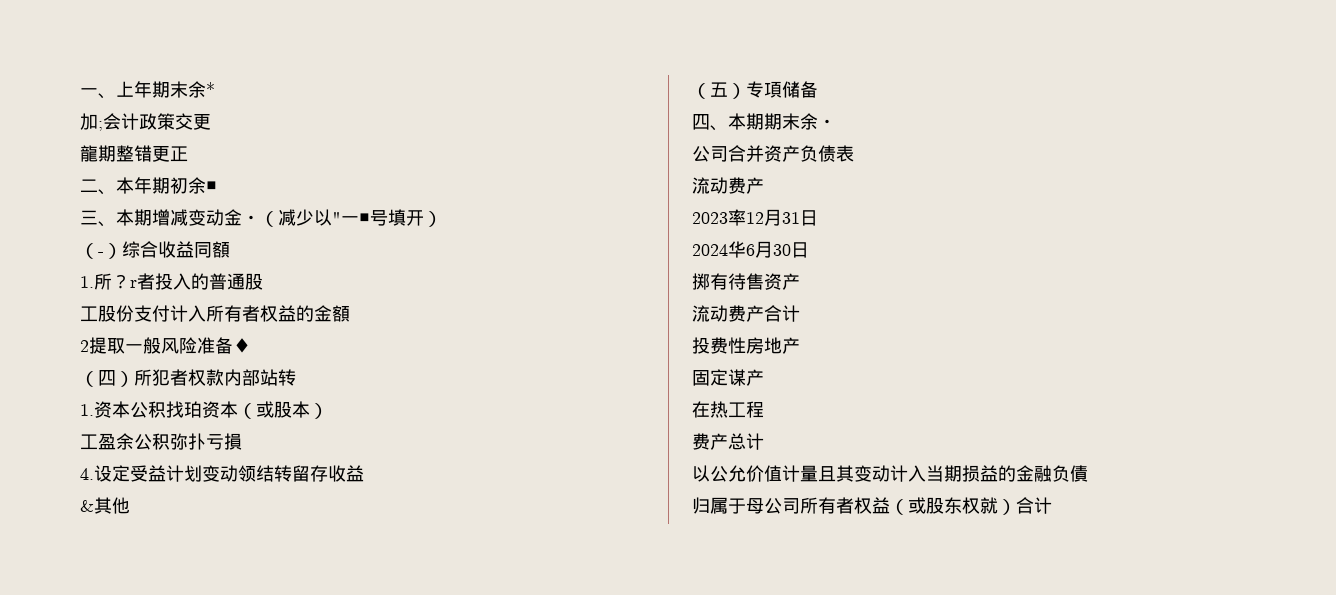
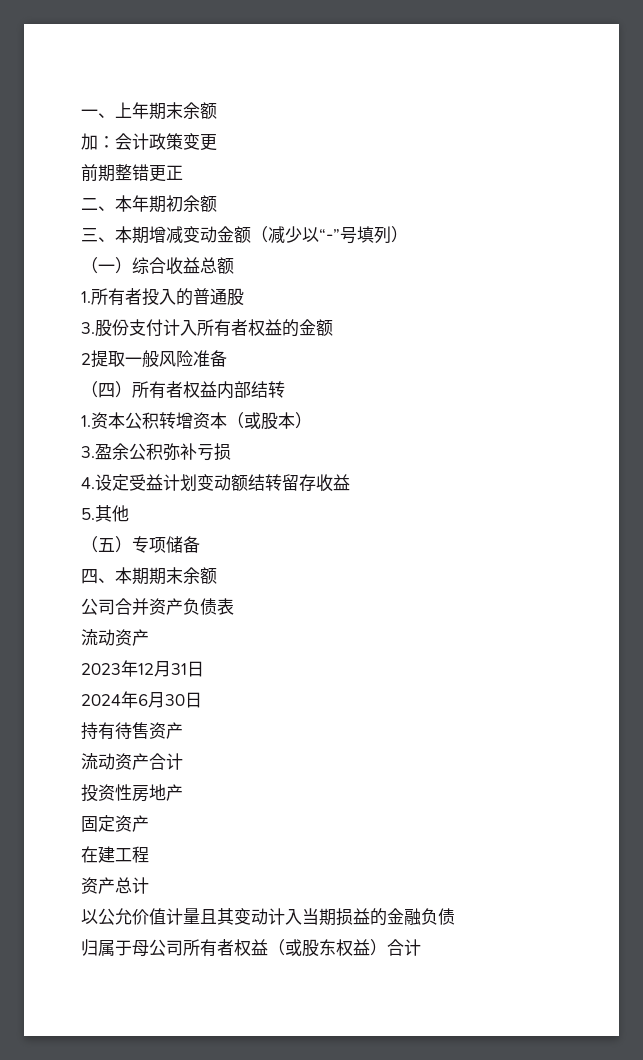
[206,82,215,96] * -> [200,102,217,119] 额
[98,121,103,131] ; -> [98,136,115,148] ：
[175,113,193,130] 交 -> [183,133,200,150] 变
[80,145,98,162] 龍 -> [81,164,98,182] 前
[206,181,217,192] ■ -> [200,195,217,212] 额
[242,215,260,224] ・ -> [234,226,251,243] 额
[332,209,424,226] "一■号填开 -> [319,226,391,244] “-”号填列
[98,252,104,256] - -> [98,264,115,272] 一
[194,241,230,258] 同額 -> [200,257,234,274] 总额
[112,274,137,289] ？r -> [108,288,125,306] 有
[80,306,98,322] 工 -> [81,322,95,334] 3.
[332,305,350,322] 額 -> [316,319,333,336] 额
[233,338,251,353] ♦ -> (227, 358) none
[152,369,278,386] 犯者权款内部站 -> [149,381,268,399] 有者权益内部结
[166,401,202,418] 找珀 -> [159,412,193,429] 转增
[80,434,98,450] 工 -> [81,446,95,458] 3.
[188,433,242,450] 扑亏損 -> [180,443,231,461] 补亏损
[238,465,256,482] 领 -> [231,474,248,491] 额
[80,500,94,512] & -> [81,508,95,520] 5.
[764,81,782,98] 項 -> [149,537,166,553] 项
[818,119,836,128] ・ -> [200,567,217,584] 额
[728,177,746,194] 费 -> [115,629,132,646] 资
[728,209,746,226] 率 -> [121,660,138,677] 年
[728,241,746,258] 华 -> [121,691,138,708] 年
[692,273,710,290] 掷 -> [81,722,98,740] 持
[728,305,746,322] 费 -> [115,753,132,770] 资
[710,337,728,354] 费 -> [98,784,115,801] 资
[728,369,746,386] 谋 -> [115,815,132,832] 资
[710,401,728,418] 热 -> [98,846,115,863] 建
[692,433,710,450] 费 -> [81,877,98,894] 资
[1070,465,1088,482] 債 -> [438,908,455,925] 债
[980,497,998,514] 就 -> [353,939,370,956] 益

